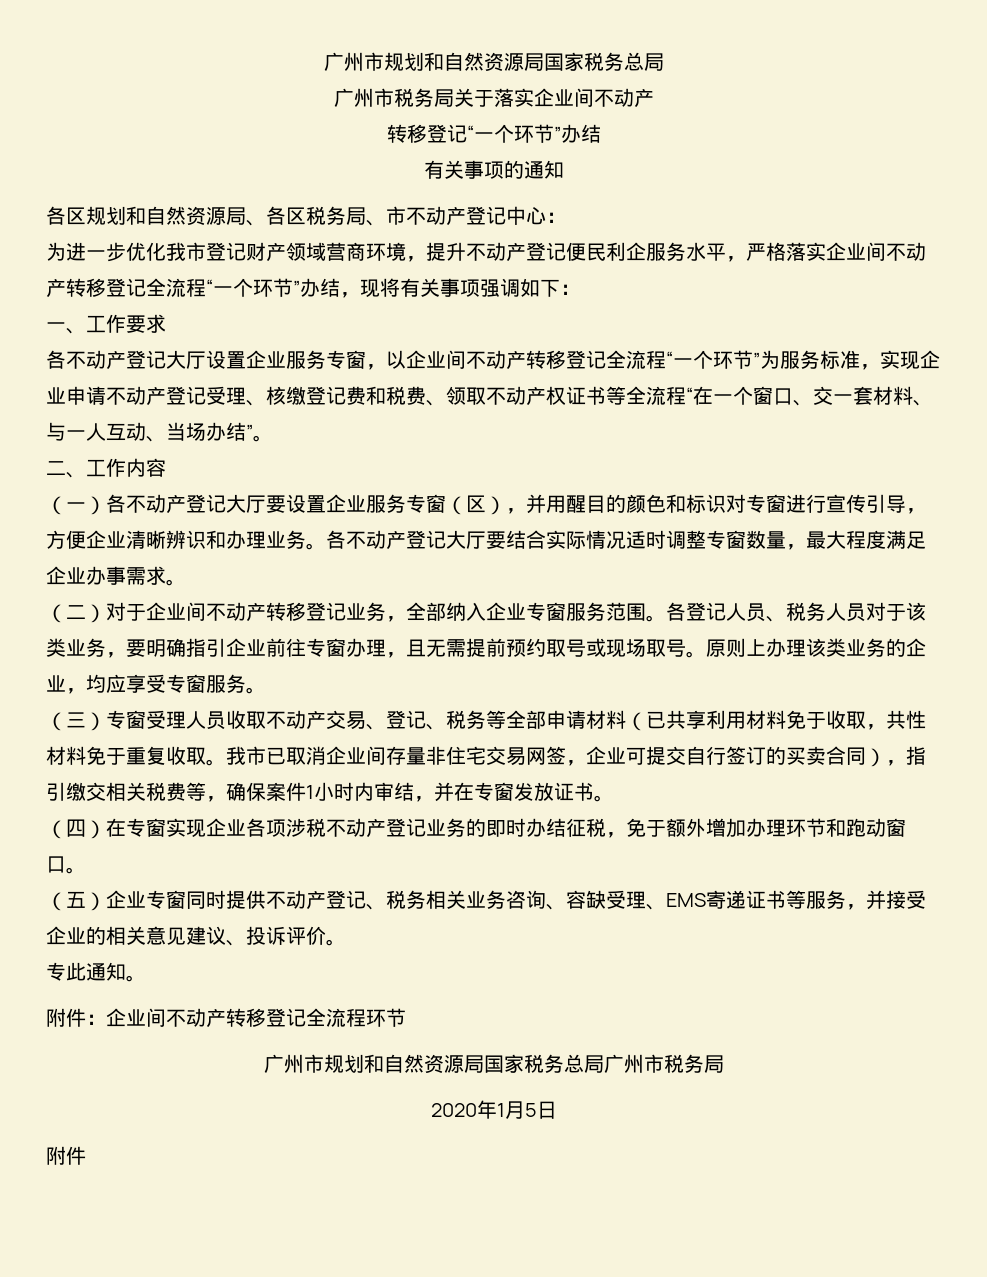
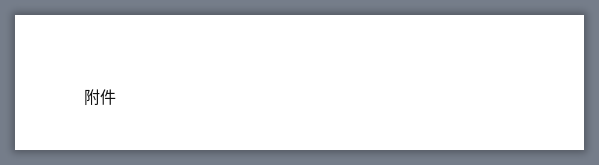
[323,52,664,72] [333,88,654,108] [386,124,601,143] [423,160,564,179] [46,206,566,226] [46,242,926,262] [46,278,580,298] [46,314,166,334] [46,350,940,370] [46,386,933,406] [46,422,273,442] [46,458,166,478] [46,494,926,515] [46,530,926,550] [46,566,186,586] [46,602,926,623] [46,638,926,658] [46,674,266,694] [46,710,926,731] [46,746,926,767] [46,782,614,802] [46,818,906,839] [46,856,86,874] [46,890,926,911] [46,926,346,946] [46,962,146,982] [46,1008,406,1027] [263,1054,724,1074] [430,1100,557,1119] 广州市规划和自然资源局国家税务总局 // 广州市税务局关于落实企业间不动产 // 转移登记“一个环节”办结 // 有关事项的通知 // 各区规划和自然资源局、各区税务局、市不动产登记中心： // 为进一步优化我市登记财产领域营商环境，提升不动产登记便民利企服务水平，严格落实企业间不动产转移登记全流程“一个环节”办结，现将有关事项强调如下： // 一、工作要求 // 各不动产登记大厅设置企业服务专窗，以企业间不动产转移登记全流程“一个环节”为服务标准，实现企业申请不动产登记受理、核缴登记费和税费、领取不动产权证书等全流程“在一个窗口、交一套材料、与一人互动、当场办结”。 // 二、工作内容 // （一）各不动产登记大厅要设置企业服务专窗（区），并用醒目的颜色和标识对专窗进行宣传引导，方便企业清晰辨识和办理业务。各不动产登记大厅要结合实际情况适时调整专窗数量，最大程度满足企业办事需求。 // （二）对于企业间不动产转移登记业务，全部纳入企业专窗服务范围。各登记人员、税务人员对于该类业务，要明确指引企业前往专窗办理，且无需提前预约取号或现场取号。原则上办理该类业务的企业，均应享受专窗服务。 // （三）专窗受理人员收取不动产交易、登记、税务等全部申请材料（已共享利用材料免于收取，共性材料免于重复收取。我市已取消企业间存量非住宅交易网签，企业可提交自行签订的买卖合同），指引缴交相关税费等，确保案件1小时内审结，并在专窗发放证书。 // （四）在专窗实现企业各项涉税不动产登记业务的即时办结征税，免于额外增加办理环节和跑动窗口。 // （五）企业专窗同时提供不动产登记、税务相关业务咨询、容缺受理、EMS寄递证书等服务，并接受企业的相关意见建议、投诉评价。 // 专此通知。 // 附件：企业间不动产转移登记全流程环节 // 广州市规划和自然资源局国家税务总局广州市税务局 // 2020年1月5日 // -> (84, 97) none

